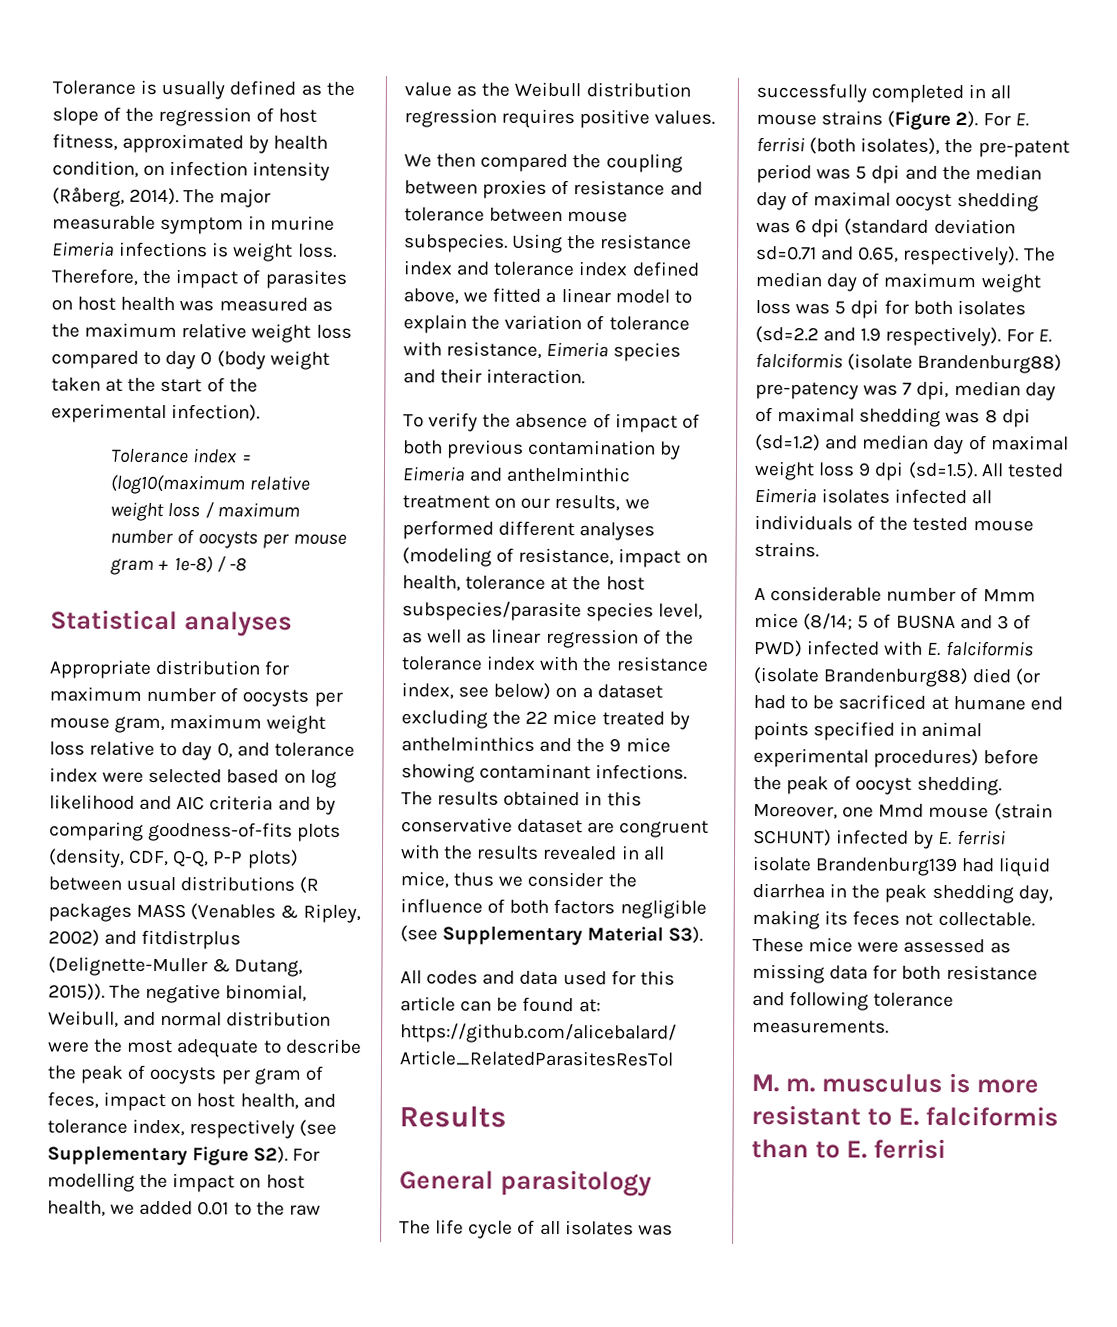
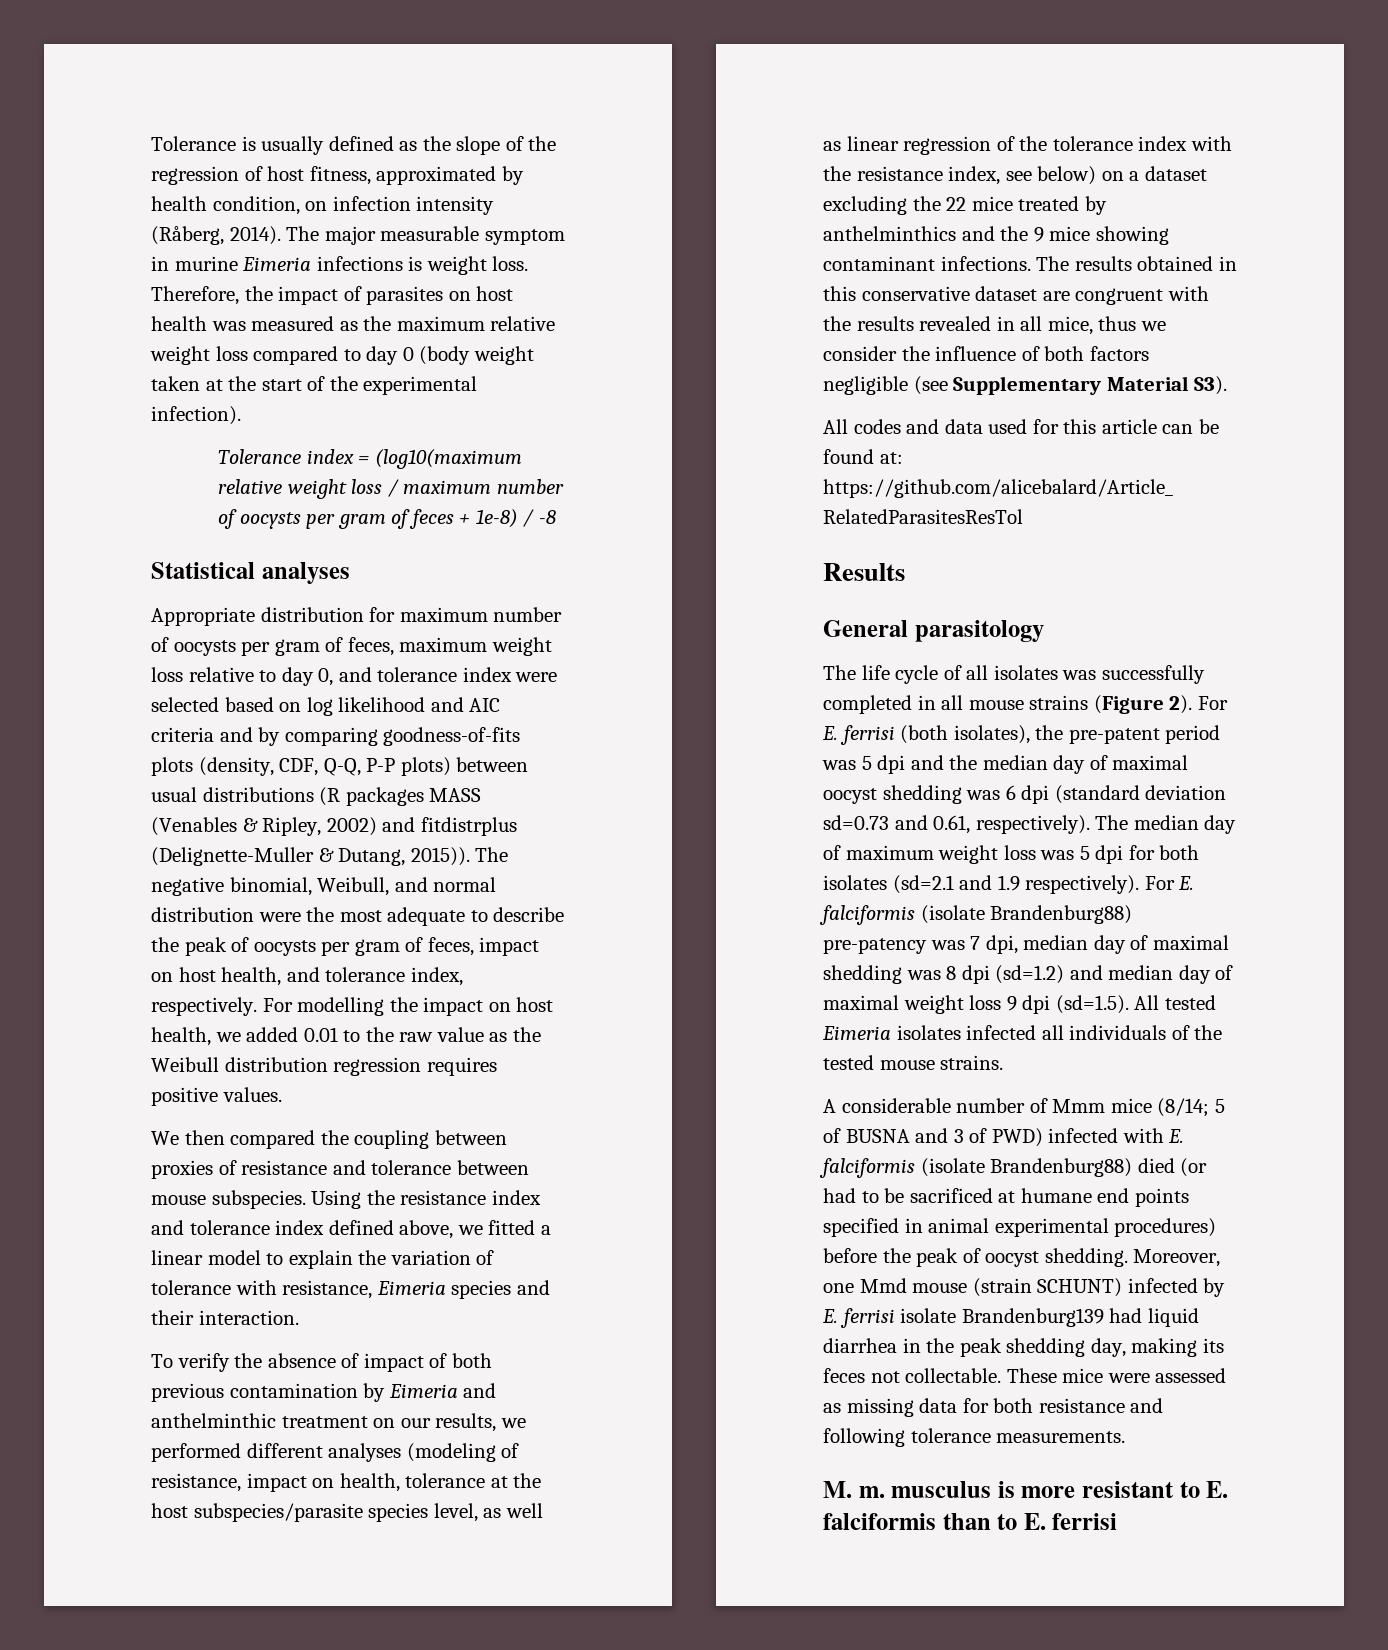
[292,533,347,545] [110,558,155,575] mouse gram -> [337,509,454,529] gram of feces
[49,716,166,734] mouse gram, -> [274,637,394,656] gram of feces,
[189,1119,338,1139] [47,1145,289,1166] respectively (see Supplementary Figure S2). -> [151,997,257,1016] respectively.
[756,245,900,263] sd=0.71 and 0.65, -> [823,815,971,834] sd=0.73 and 0.61,
[755,325,819,344] (sd=2.2 -> [892,875,954,894] (sd=2.1

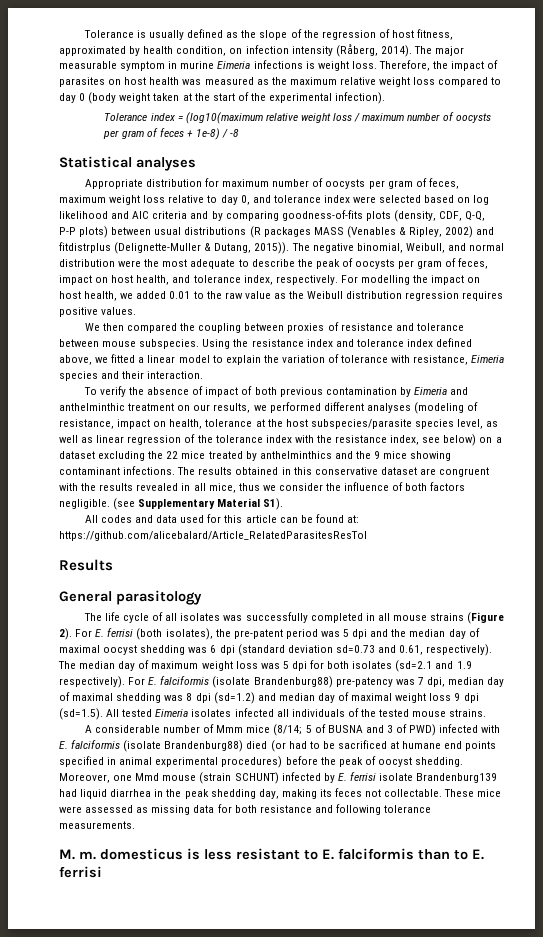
[823,376,908,395] negligible -> [59,499,110,509] negligible.
[1194,376,1228,395] S3). -> [263,498,284,510] S1).
[891,1481,1076,1498] musculus is more -> [100,848,232,860] domesticus is less

